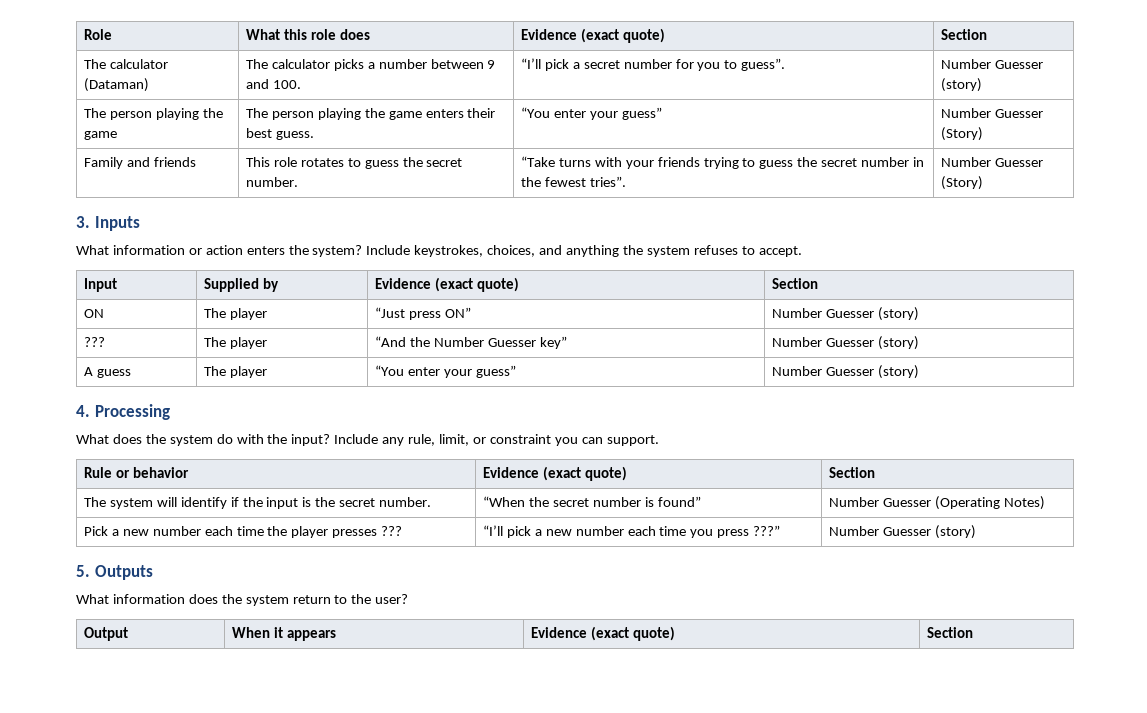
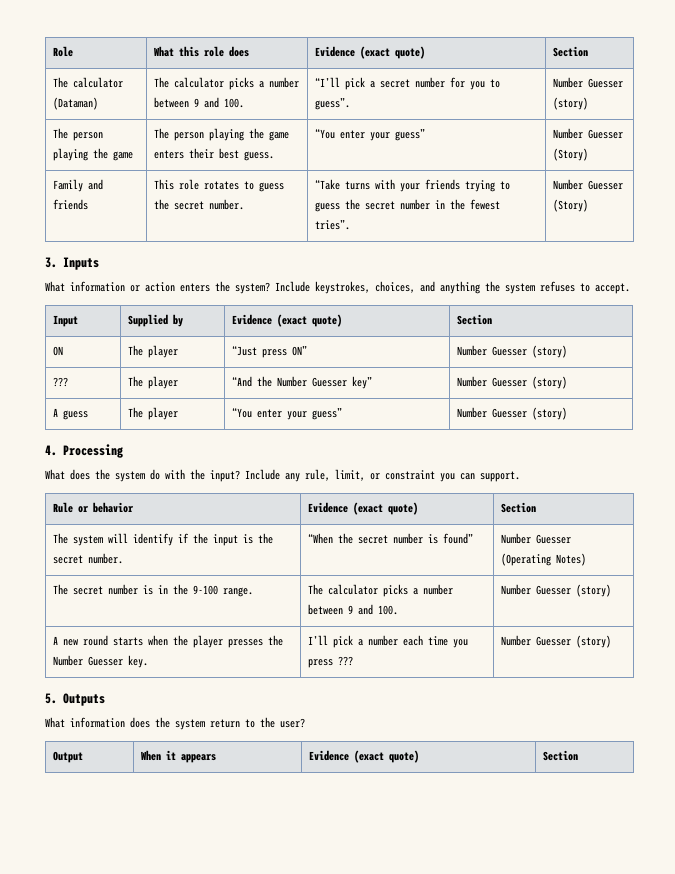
[83,526,403,538] [482,525,572,538] Pick a new number each time the player presses ??? | “I’ll pick a new -> [53,584,254,597] [308,584,454,597] [308,604,399,615] [501,584,612,597] [53,635,284,648] [53,655,149,668] [308,635,364,648] The secret number is in the 9-100 range. | The calculator picks a number between 9 and 100. | Number Guesser (story) // A new round starts when the player presses the Number Guesser key. | I’ll pick a
[753,525,781,536] ???” -> [338,656,354,666] ???

